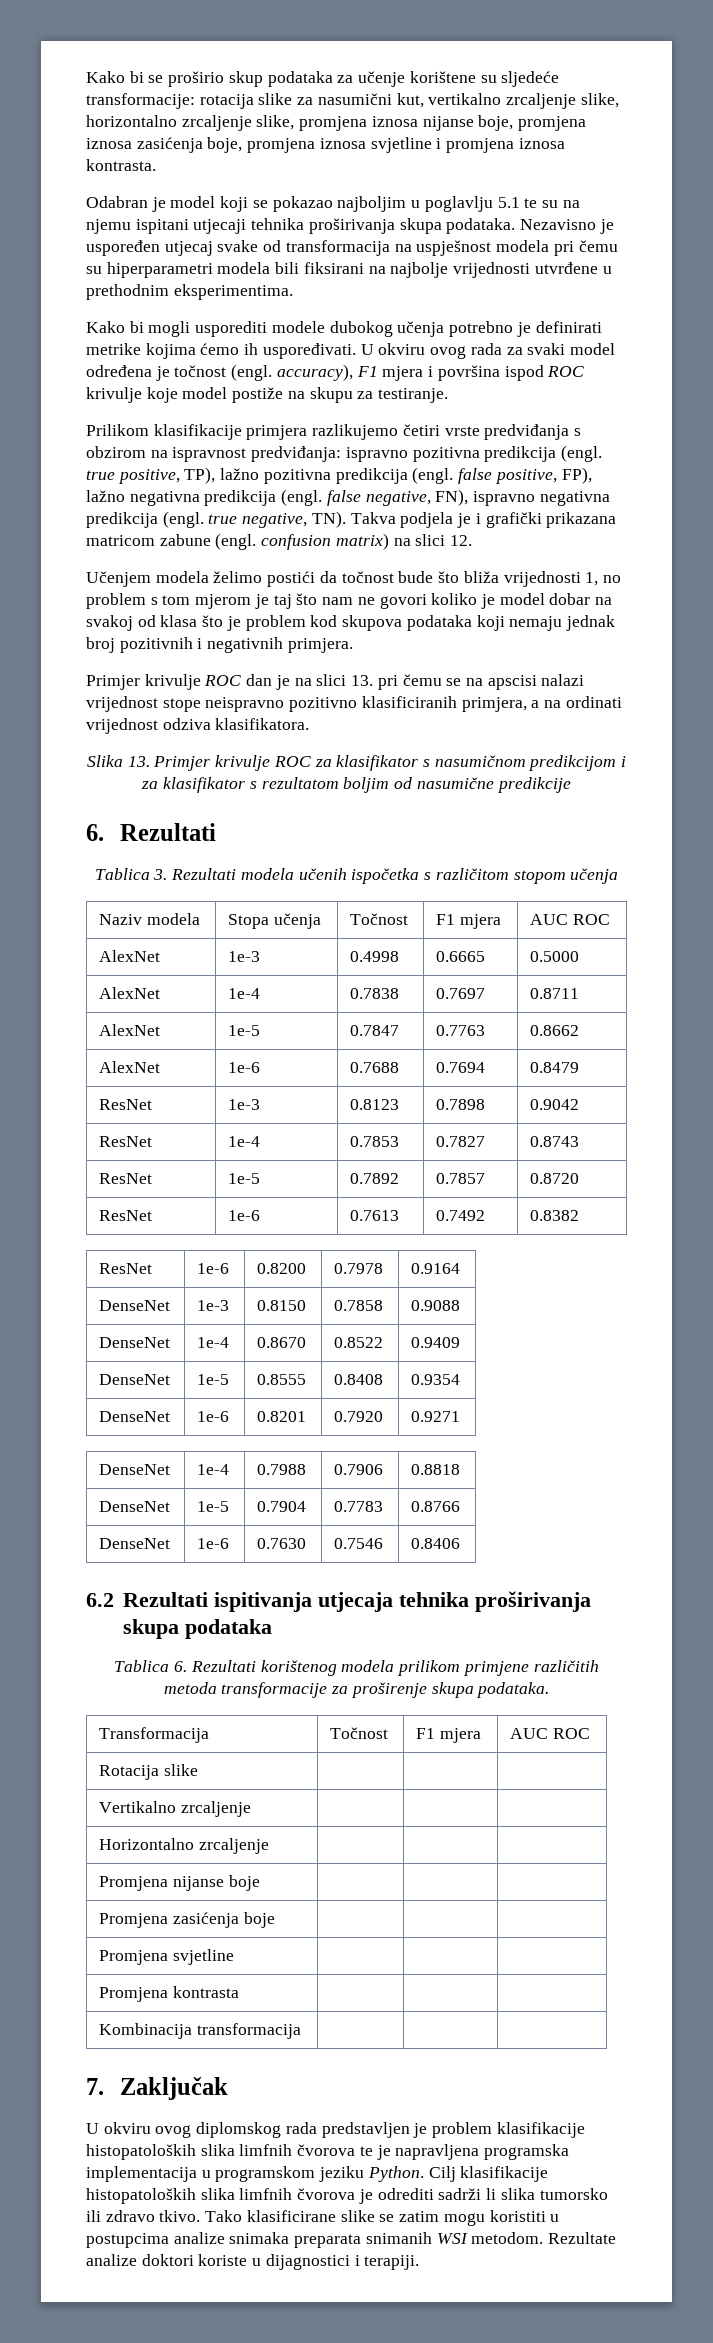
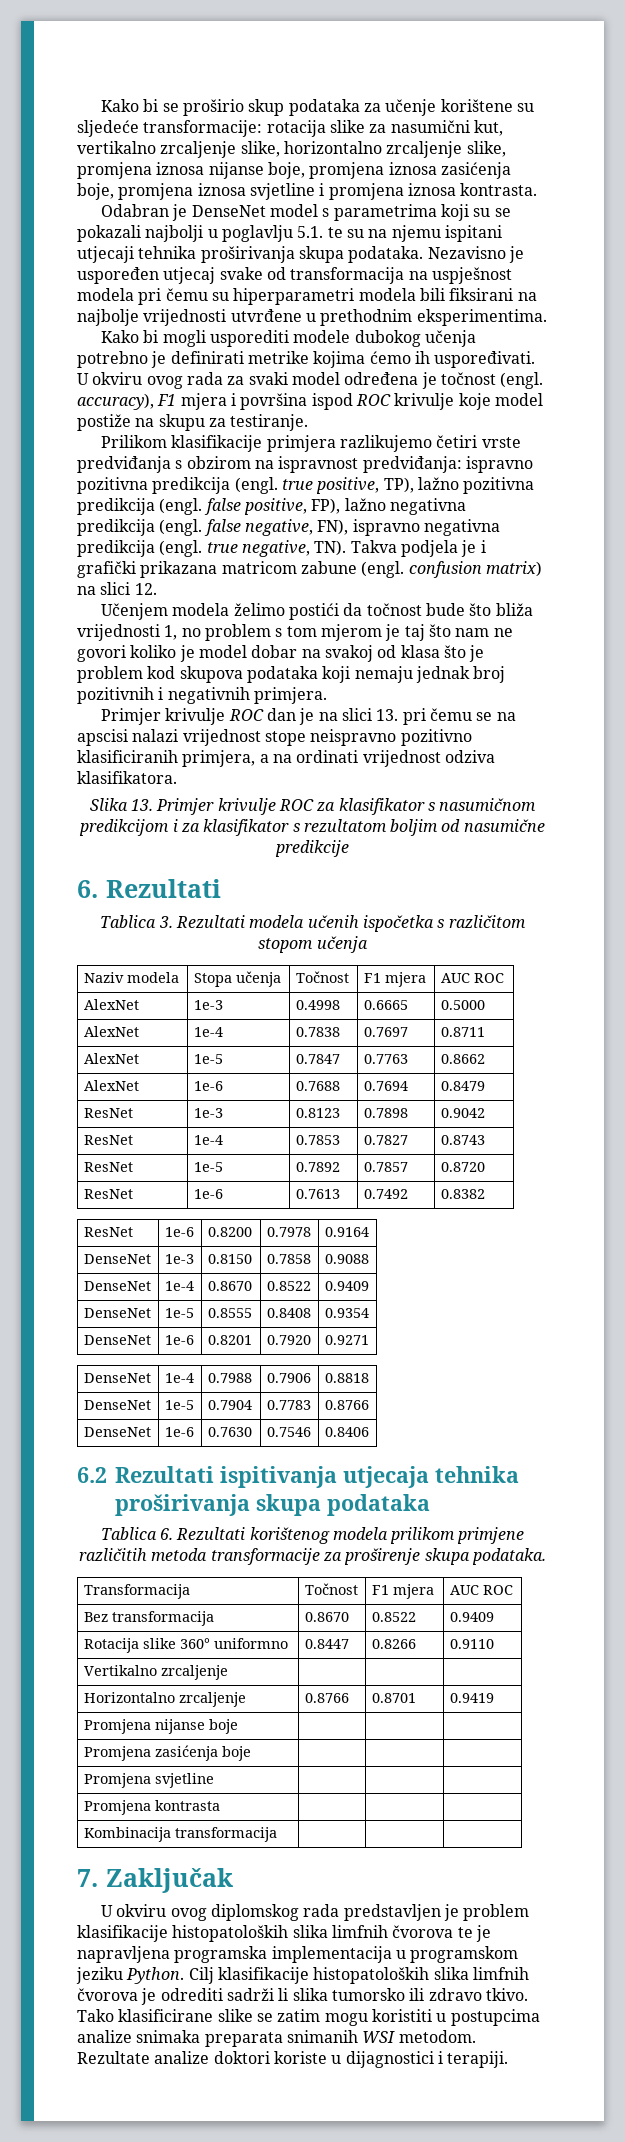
[170,196,407,212] model koji se pokazao najboljim -> [191,204,511,221] [77,225,204,242] DenseNet model s parametrima koji su se pokazali najbolji
[497,197,520,208] 5.1 -> [297,226,324,238] 5.1.
[99,1764,199,1780] Rotacija slike | | | -> [83,1611,214,1626] [304,1612,349,1622] [371,1612,416,1622] [449,1612,494,1622] [83,1638,288,1653] [304,1639,349,1649] [371,1639,416,1649] [449,1639,494,1649] Bez transformacija | 0.8670 | 0.8522 | 0.9409 // Rotacija slike 360° uniformno | 0.8447 | 0.8266 | 0.9110
(270, 1846) | | -> [304,1693,349,1703] [371,1693,416,1703] [449,1693,494,1703] 0.8766 | 0.8701 | 0.9419

